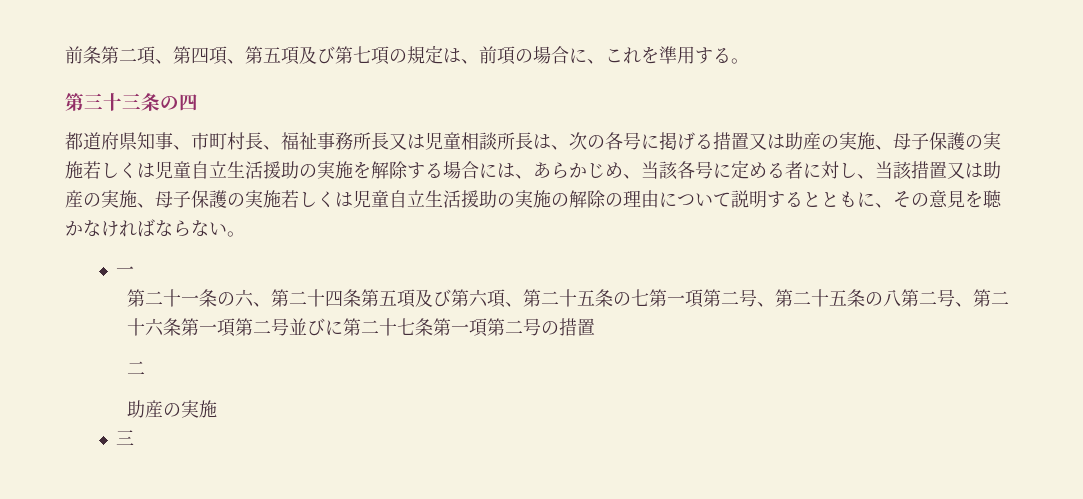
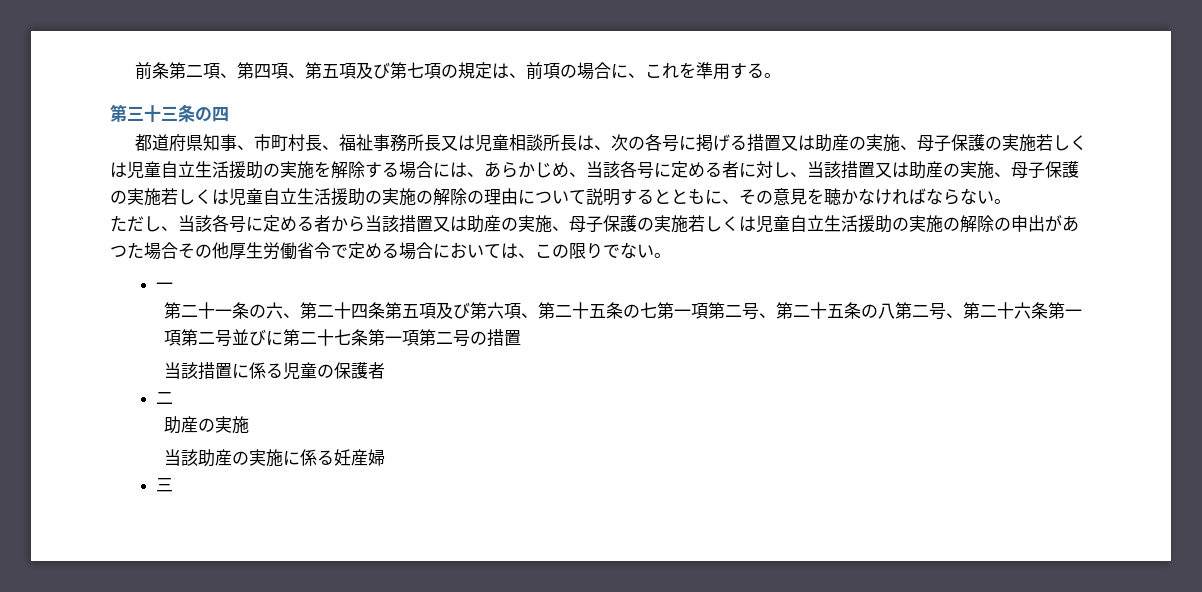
(245, 234) none -> [110,215,1079,233] [110,242,671,260] // ただし、当該各号に定める者から当該措置又は助産の実施、母子保護の実施若しくは児童自立生活援助の実施の解除の申出があつた場合その他厚生労働省令で定める場合においては、この限りでない。
[127,361,146,375] [127,400,218,418] 二 // 助産の実施 -> [164,362,386,380] [155,392,173,404] [164,416,250,434] [164,449,386,467] 当該措置に係る児童の保護者 // 二 // 助産の実施 // 当該助産の実施に係る妊産婦

